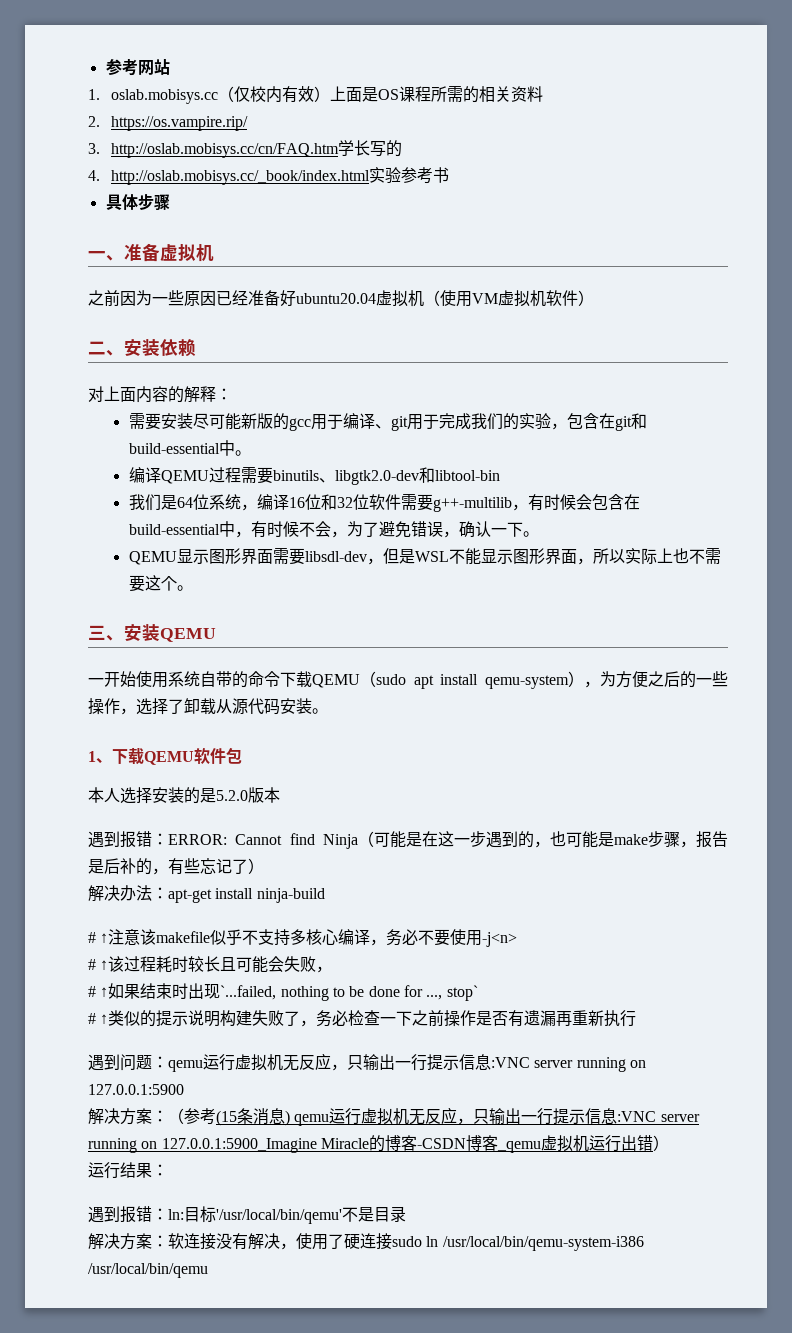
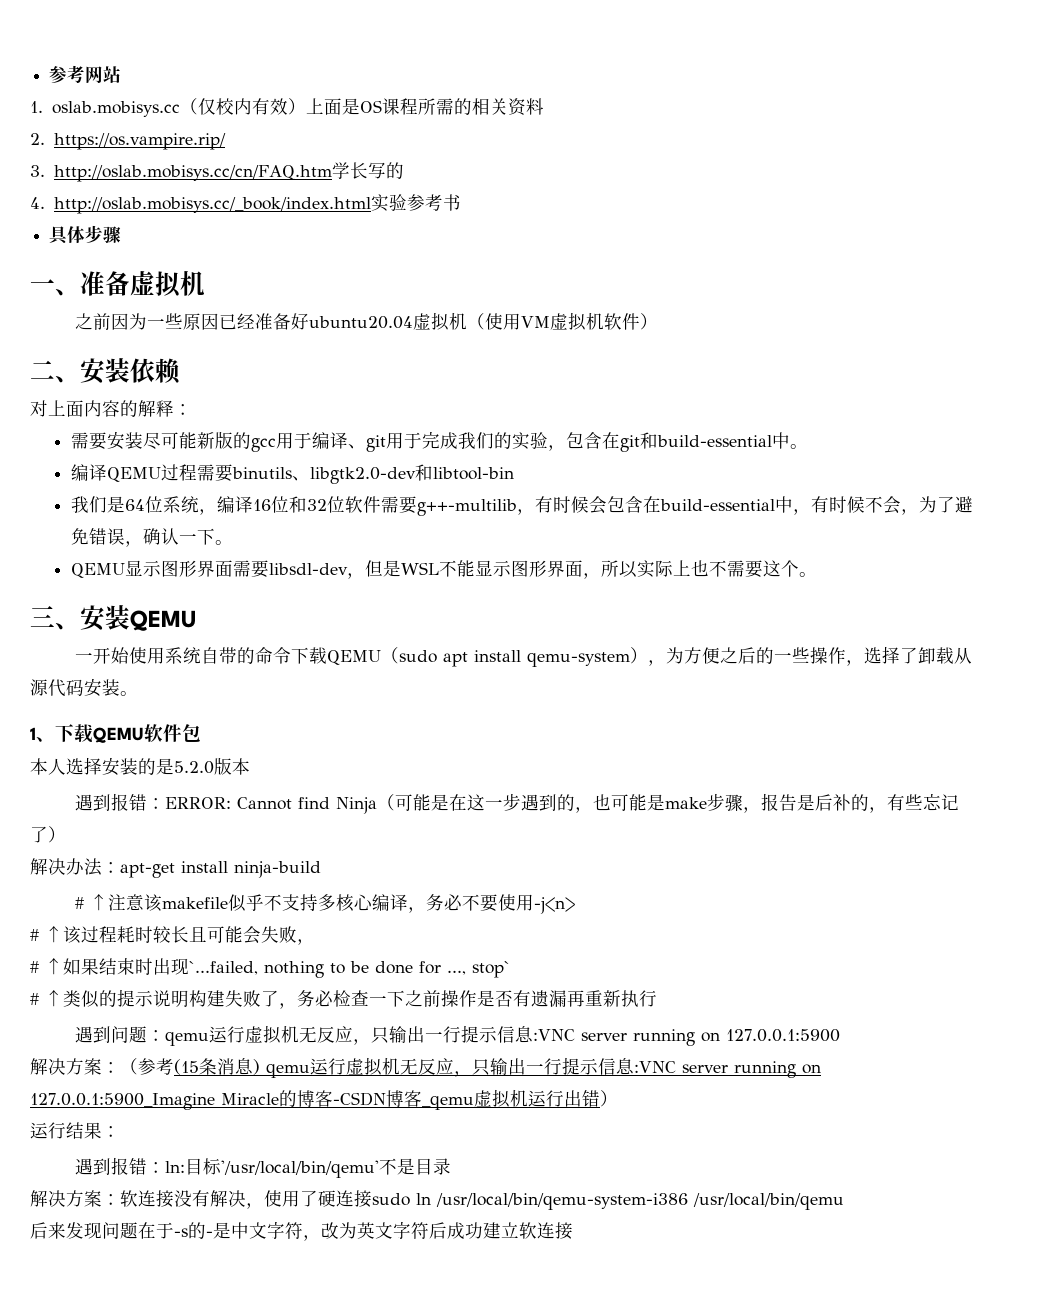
(208, 1270) none -> [30,1221,573,1241] // 后来发现问题在于-s的-是中文字符，改为英文字符后成功建立软连接

